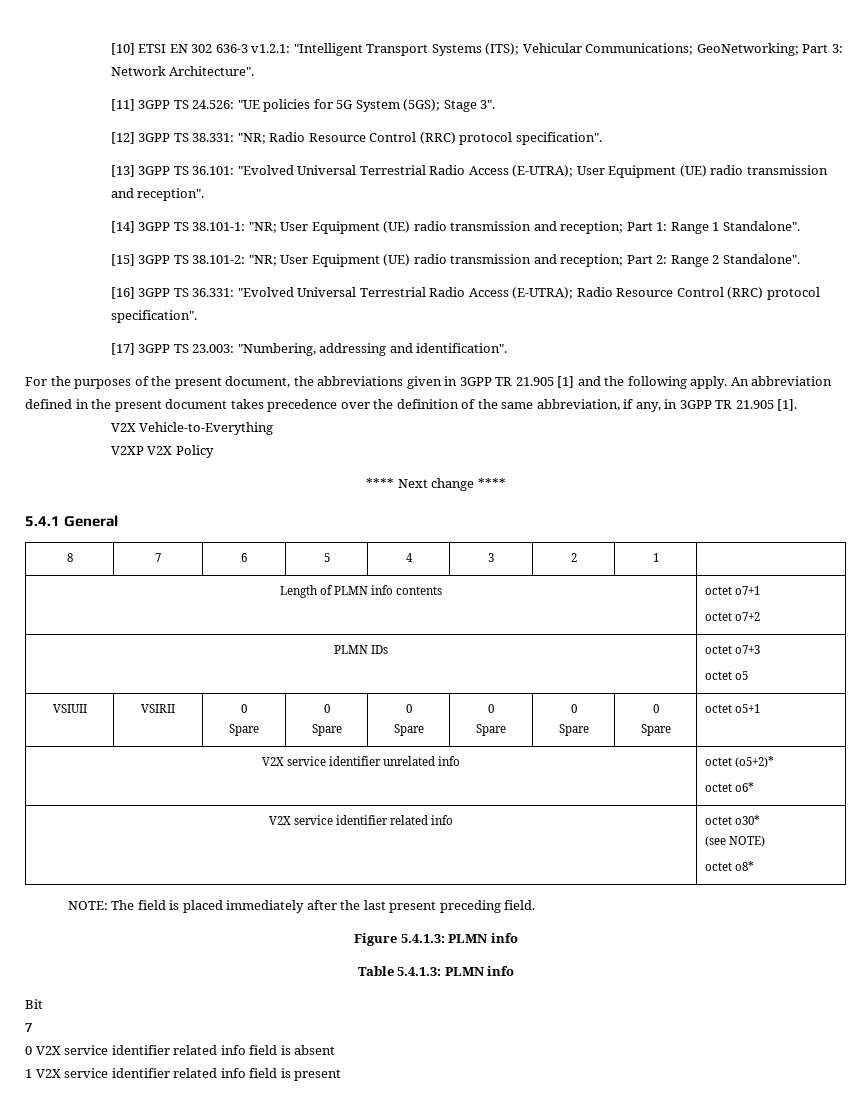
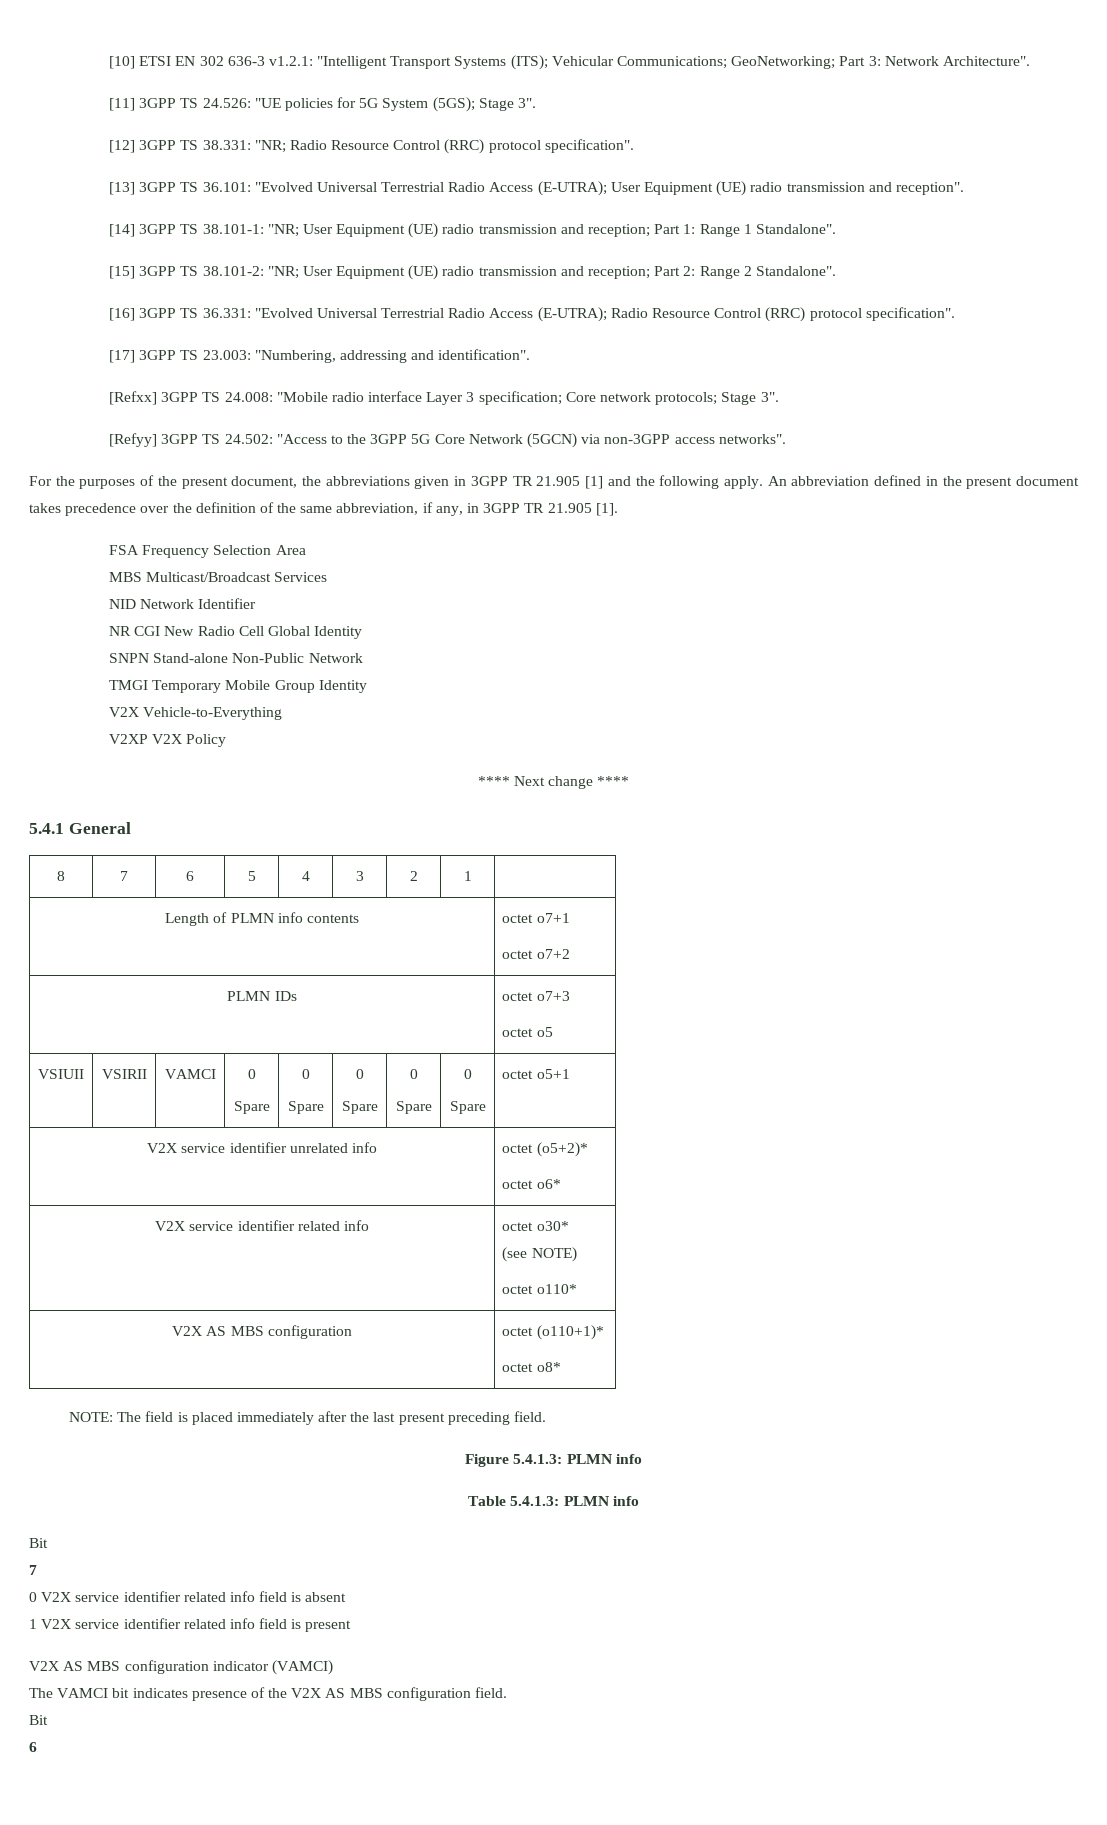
(508, 348) none -> [109,391,779,405] [109,433,786,448] // [Refxx] 3GPP TS 24.008: "Mobile radio interface Layer 3 specification; Core network protocols; Stage 3". // [Refyy] 3GPP TS 24.502: "Access to the 3GPP 5G Core Network (5GCN) via non-3GPP access networks".
(798, 405) none -> [109,545,306,558] [109,572,328,582] [109,598,257,609] [109,626,363,639] [109,653,363,663] [109,680,367,693] // FSA Frequency Selection Area // MBS Multicast/Broadcast Services // NID Network Identifier // NR CGI New Radio Cell Global Identity // SNPN Stand-alone Non-Public Network // TMGI Temporary Mobile Group Identity
[241,704,247,713] [229,724,259,736] 0 // Spare -> [164,1069,216,1079] VAMCI
(766, 841) none -> [502,1284,577,1294] [172,1325,352,1339] [502,1325,604,1340] // octet o110* // V2X AS MBS configuration | octet (o110+1)*
(342, 1075) none -> [29,1660,333,1675] [29,1687,508,1701] [29,1715,48,1725] [29,1742,37,1752] // V2X AS MBS configuration indicator (VAMCI) // The VAMCI bit indicates presence of the V2X AS MBS configuration field. // Bit // 6

